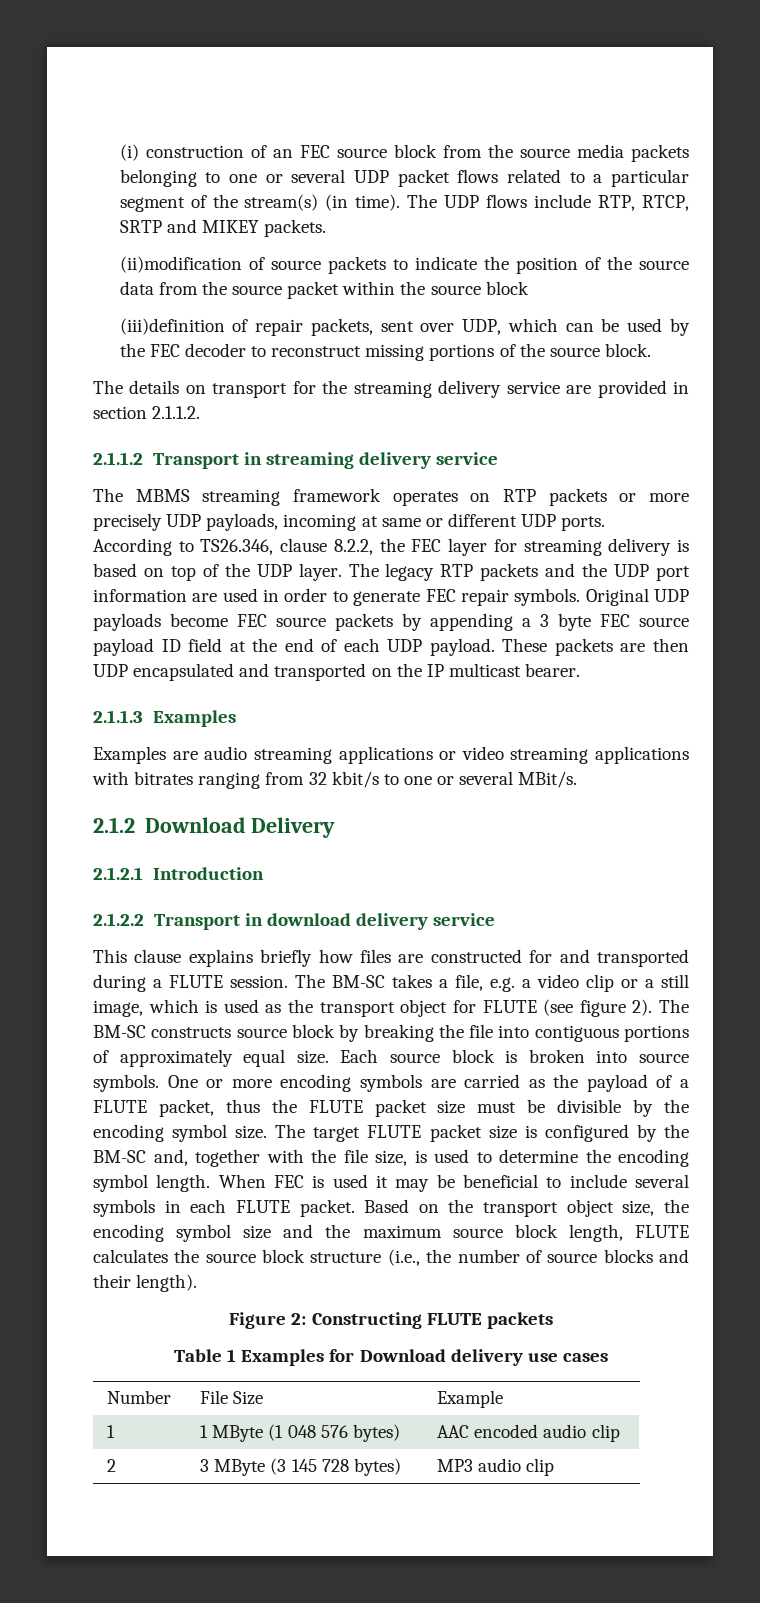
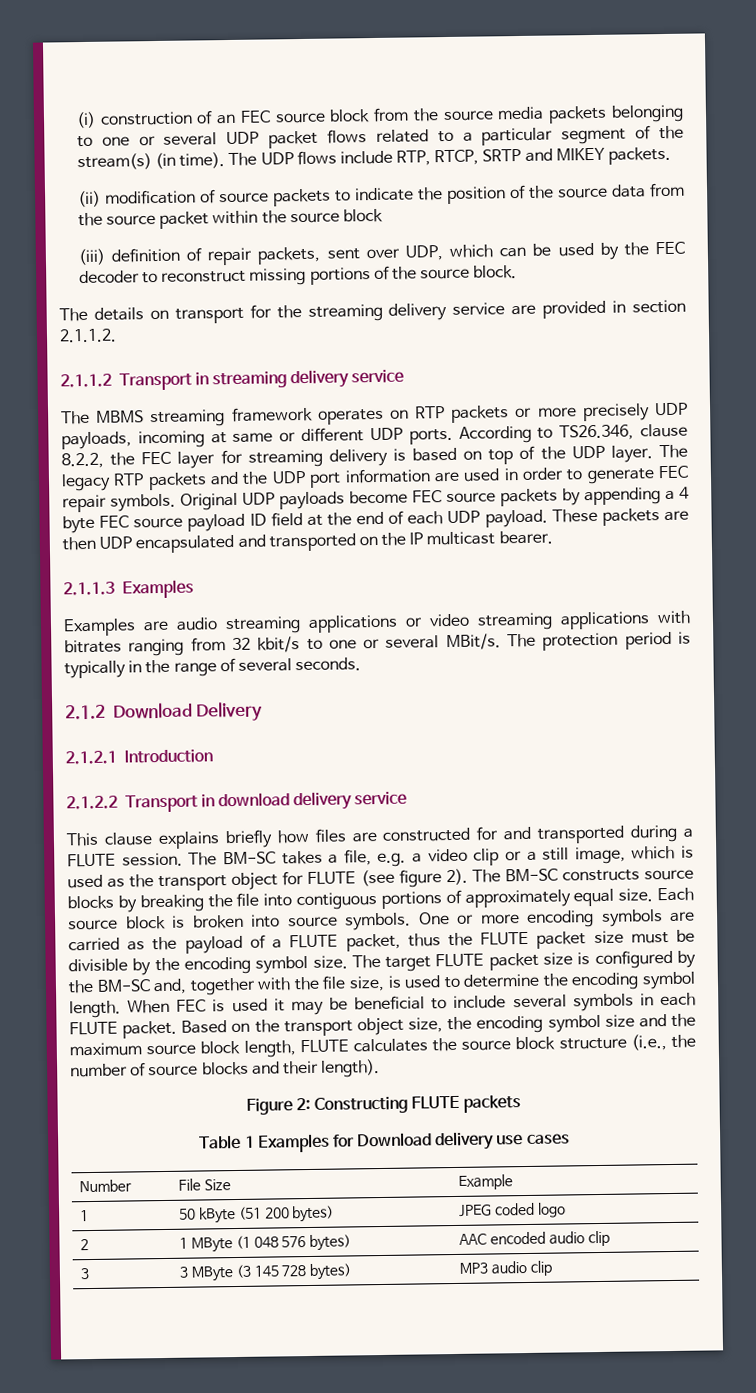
[119,256,242,273] (ii)modification -> [77,189,196,208] (ii) modification
[119,318,225,335] (iii)definition -> [77,247,180,266] (iii) definition
[540,614,549,627] 3 -> [679,486,690,499] 4
(578, 779) none -> [507,631,691,651] [64,657,362,679] The protection period is typically in the range of several seconds.
[291,1024,335,1038] block -> [67,895,114,910] blocks
(116, 1431) none -> [179,1205,335,1224] [459,1202,566,1218] [80,1239,90,1251] | 50 kByte (51 200 bytes) | JPEG coded logo // 2
[107,1459,117,1472] 2 -> [80,1268,91,1280] 3

